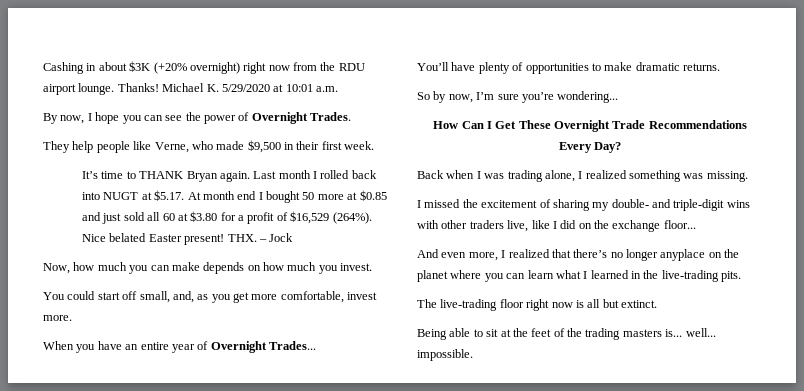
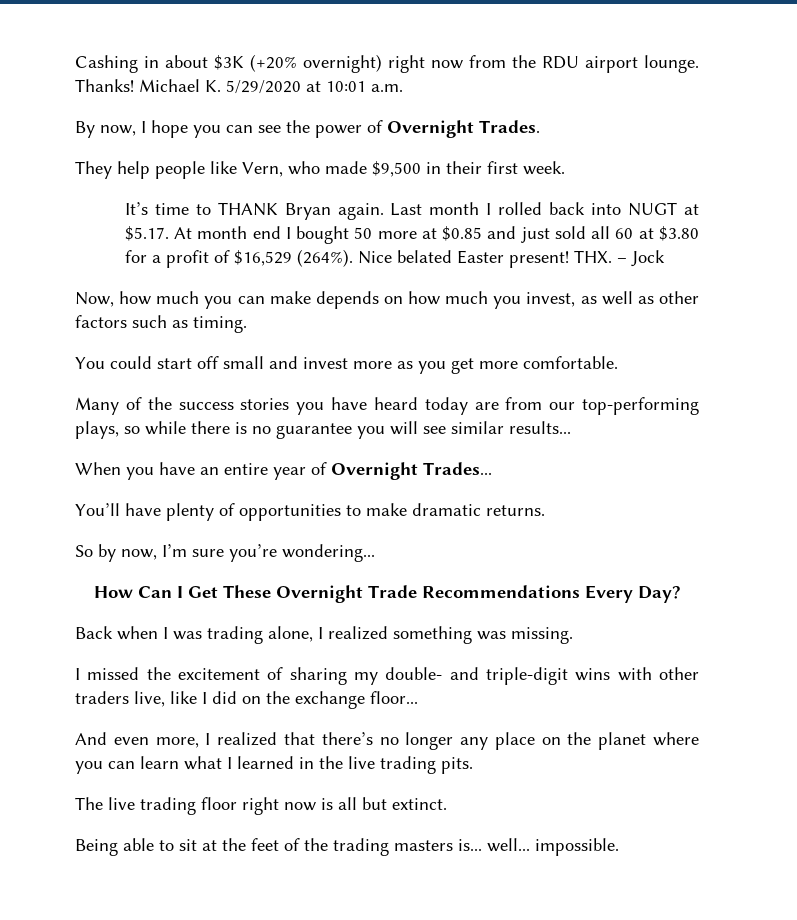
[154,142,189,153] Verne, -> [242,162,283,177] Vern,
[340,263,373,271] [43,291,378,303] [43,315,72,321] invest. // You could start off small, and, as you get more comfortable, invest more. -> [526,291,699,307] [75,315,247,333] [75,356,618,374] [75,397,699,415] [75,421,571,439] invest, as well as other factors such as timing. // You could start off small and invest more as you get more comfortable. // Many of the success stories you have heard today are from our top-performing plays, so while there is no guarantee you will see similar results...
[660,249,706,261] anyplace -> [460,732,535,750] any place
[661,270,719,282] live-trading -> [348,756,436,774] live trading
[440,299,498,311] live-trading -> [108,797,196,815] live trading

